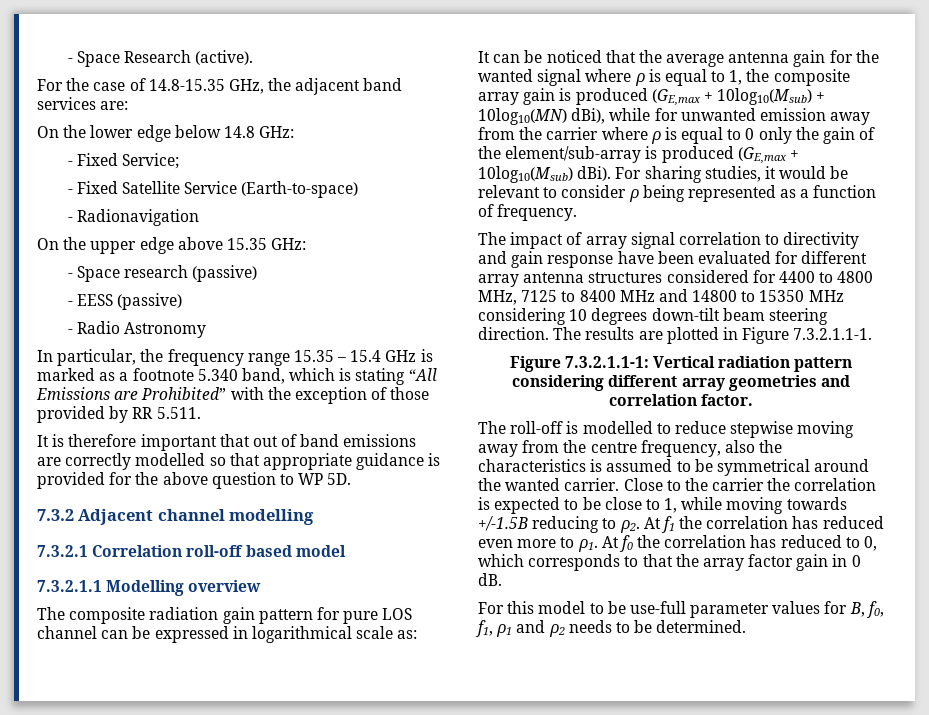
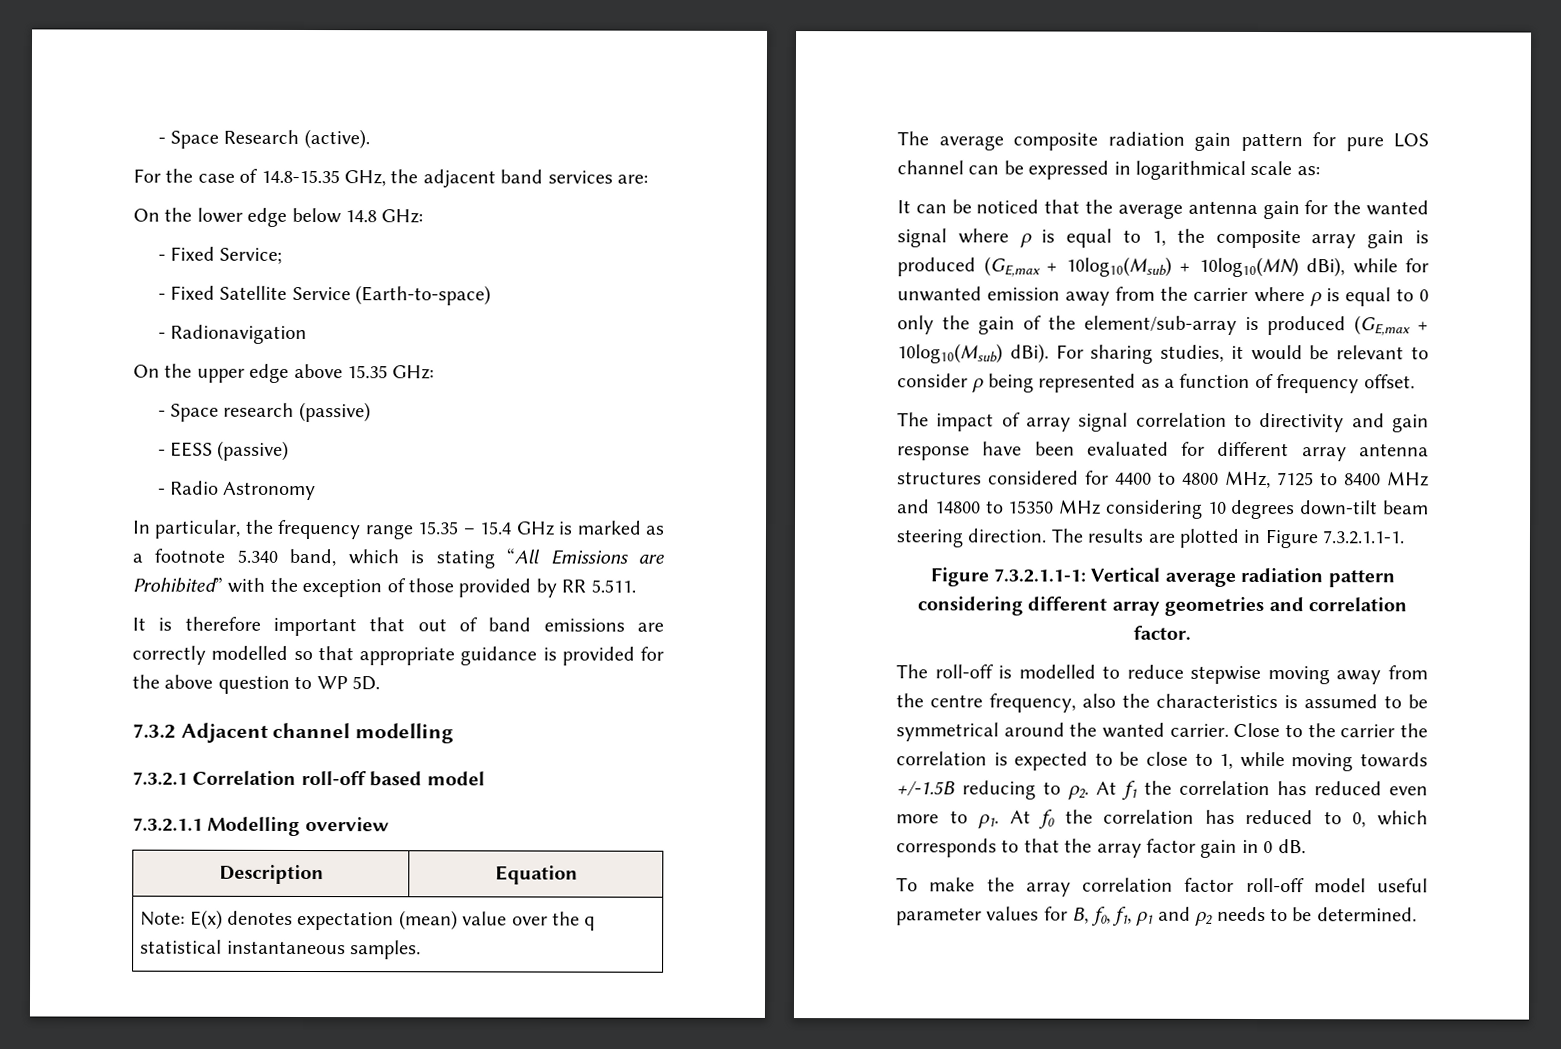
[37,607,65,620] // The -> [218,864,324,885] [494,865,578,885] [140,909,596,931] [140,939,421,960] [897,131,1004,151] // Description | Equation // Note: E(x) denotes expectation (mean) value over the q statistical instantaneous samples. // The average
[497,204,578,221] frequency. -> [1276,374,1415,394] frequency offset.
(715, 362) none -> [1164,572,1236,587] average
[478,601,686,614] For this model to be use-full -> [896,877,1428,897] To make the array correlation factor roll-off model useful

